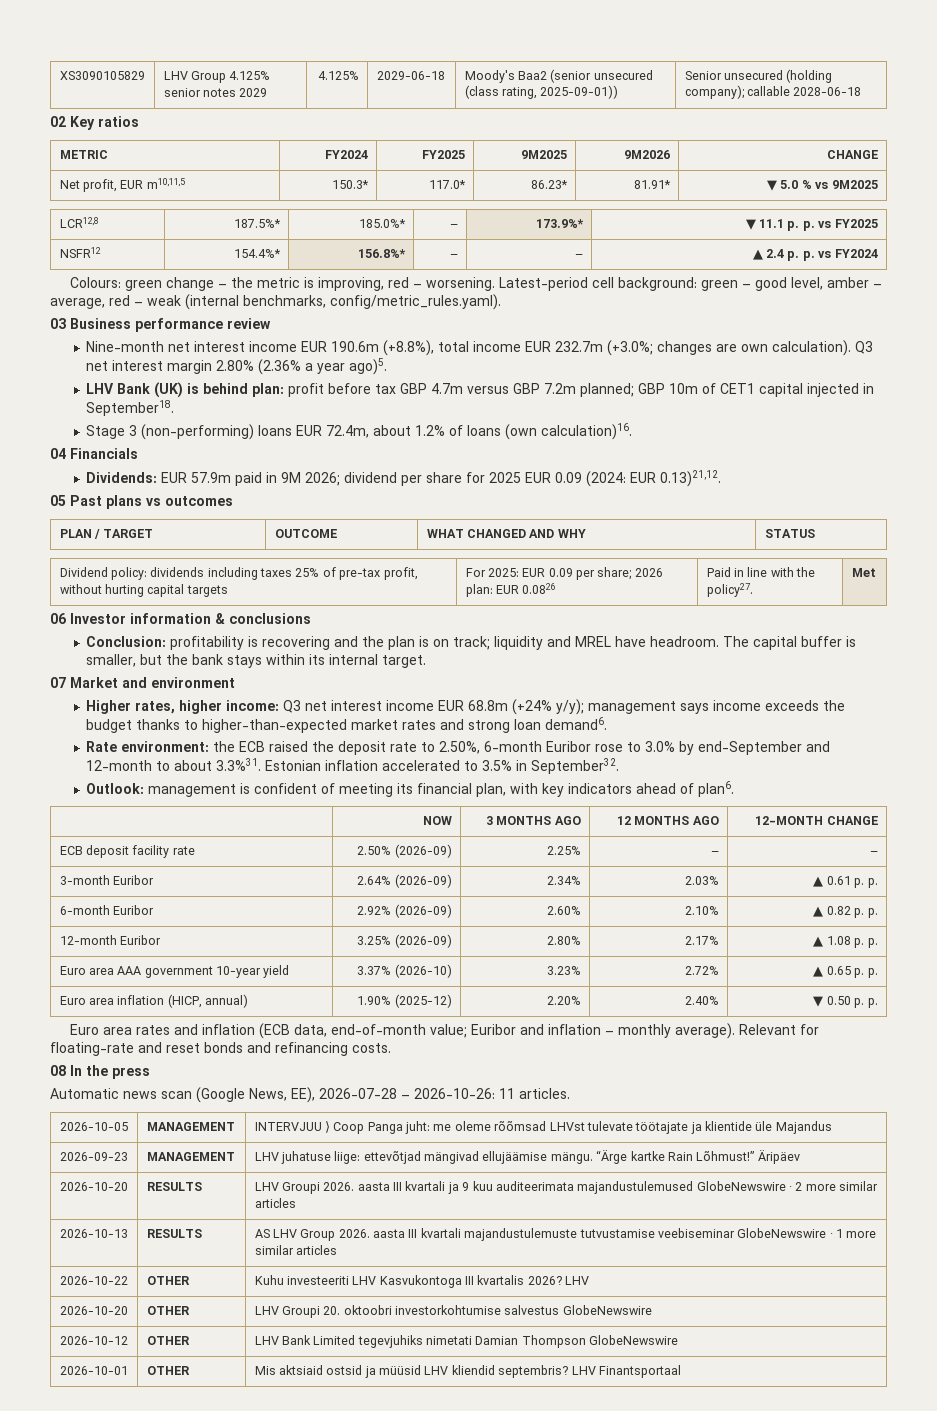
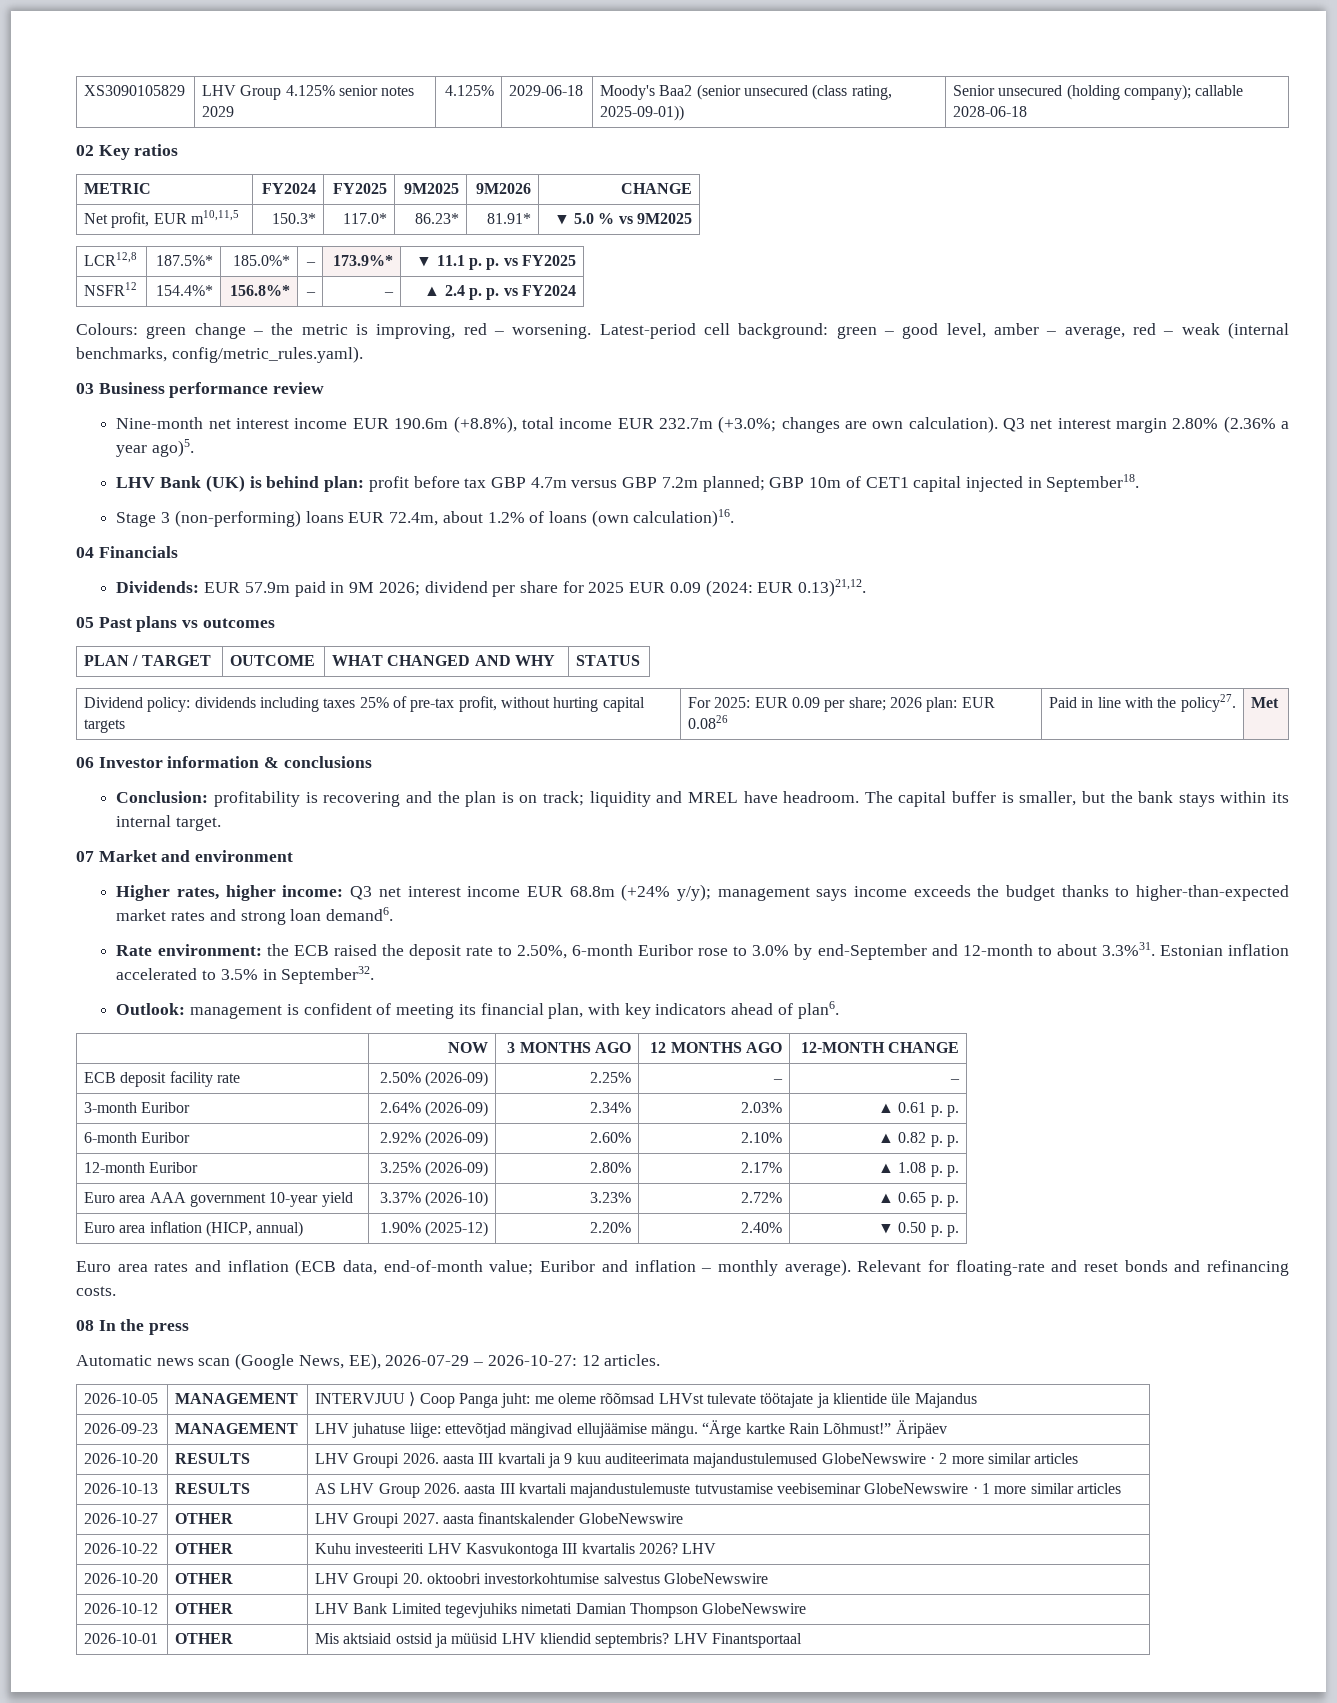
[319,1088,515,1099] 2026-07-28 – 2026-10-26: 11 -> [385,1355,600,1366] 2026-07-29 – 2026-10-27: 12
(337, 1250) none -> [84,1513,159,1524] [175,1513,234,1524] [315,1512,683,1528] // 2026-10-27 | OTHER | LHV Groupi 2027. aasta finantskalender GlobeNewswire

